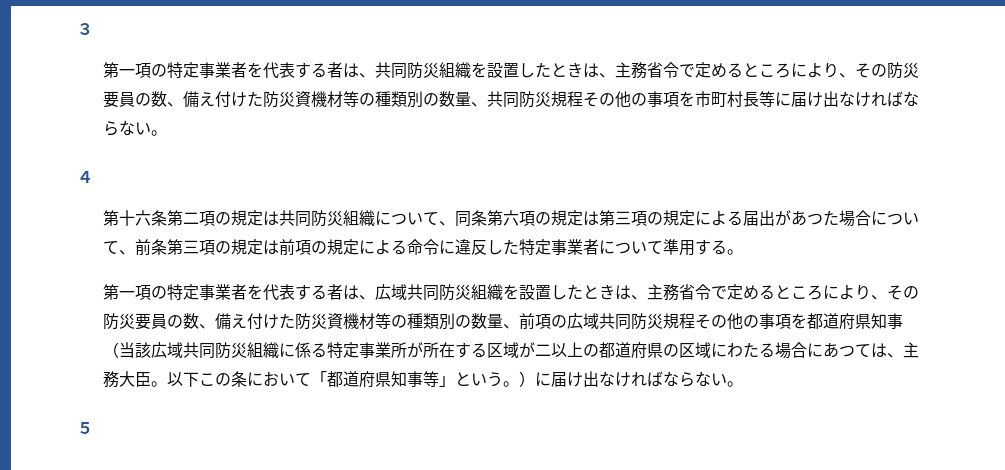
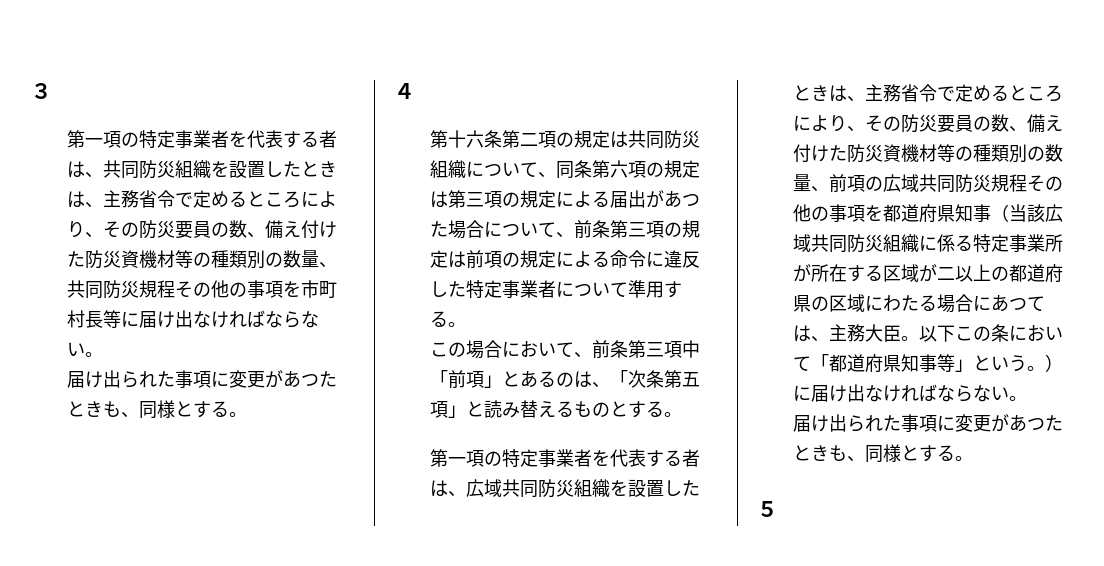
(168, 133) none -> [66,370,337,388] [66,400,247,419] // 届け出られた事項に変更があつたときも、同様とする。
(744, 252) none -> [429,340,700,359] [429,370,700,388] [429,400,682,418] // この場合において、前条第三項中「前項」とあるのは、「次条第五項」と読み替えるものとする。
(744, 384) none -> [792,414,1063,432] [792,444,973,463] // 届け出られた事項に変更があつたときも、同様とする。

